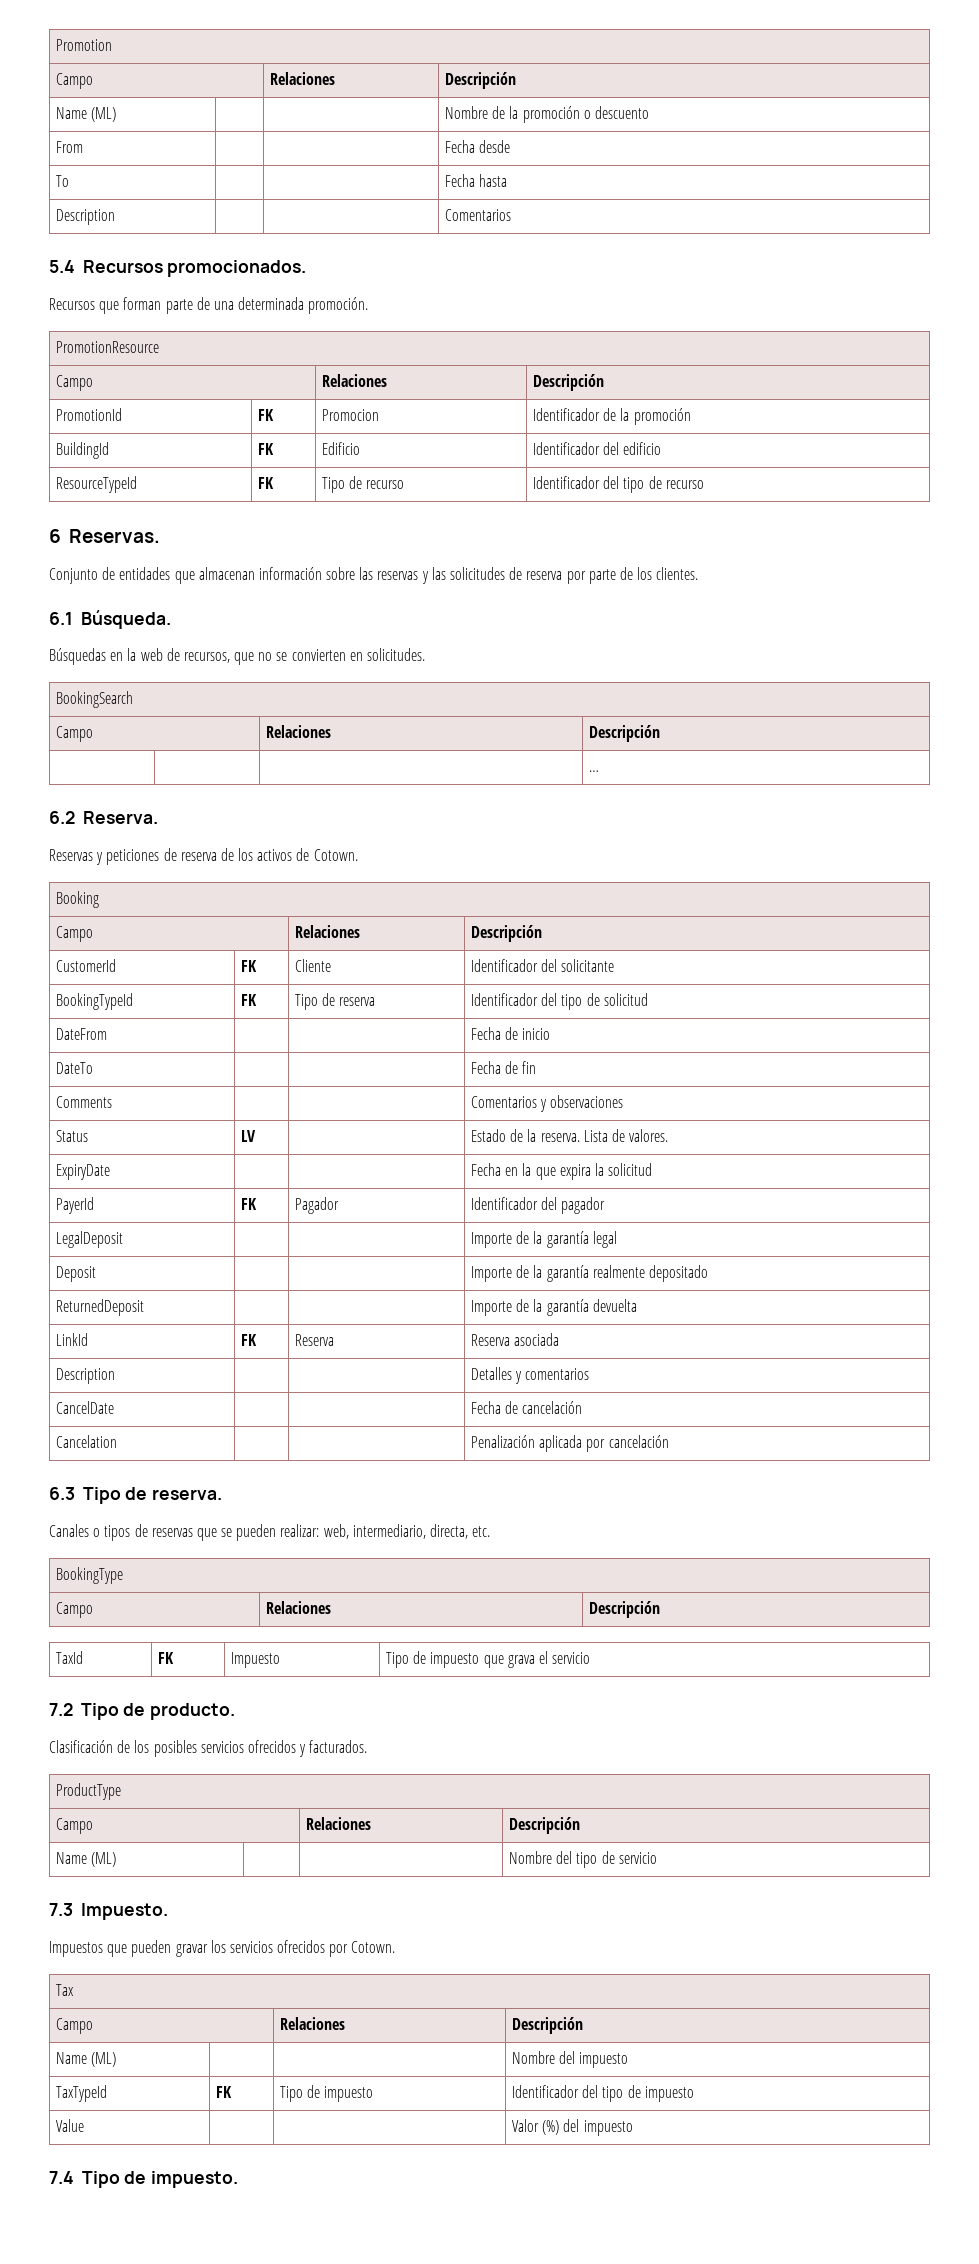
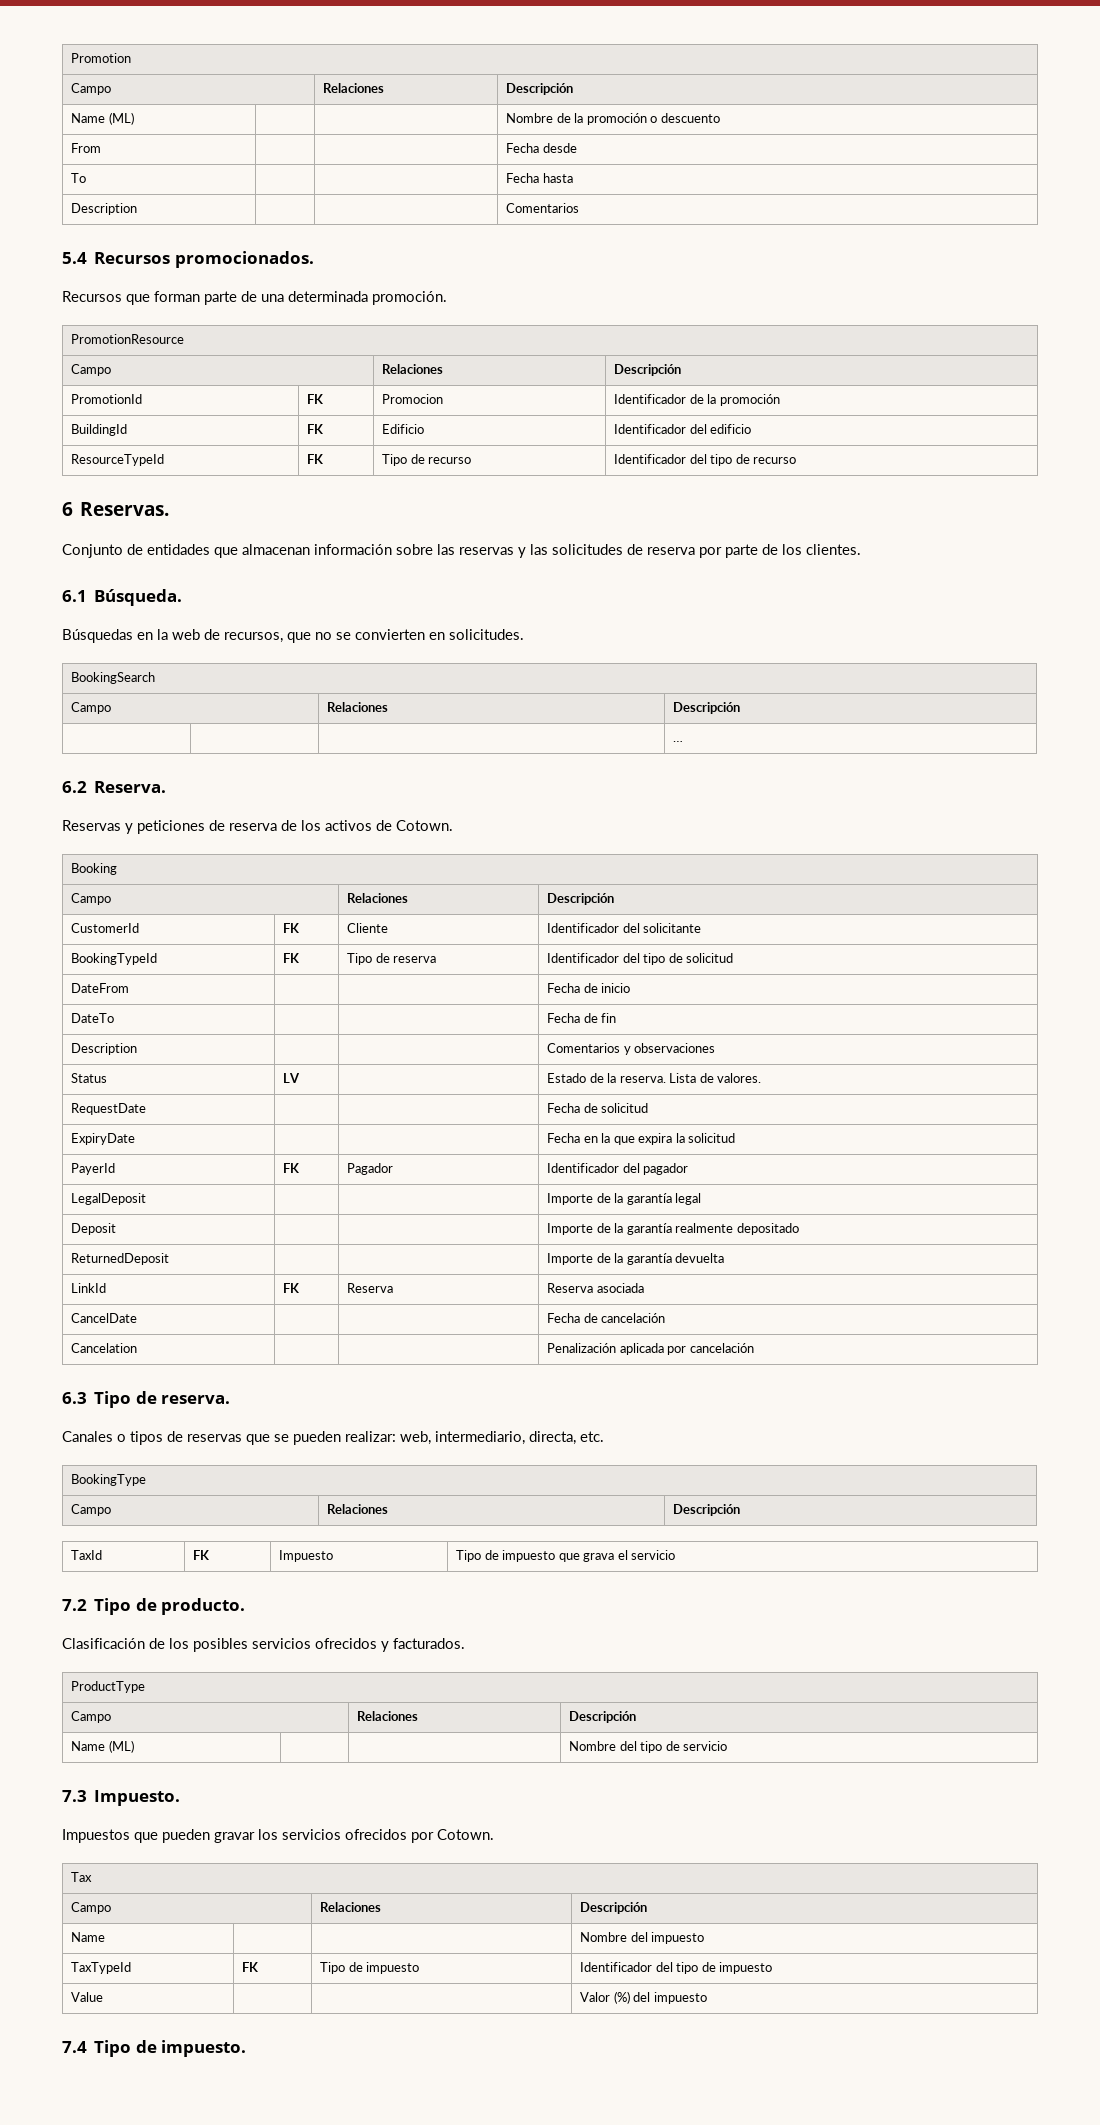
[56,1096,113,1108] Comments -> [71,1043,138,1055] Description
(669, 1135) none -> [71,1103,147,1115] [547,1103,649,1113] // RequestDate | | | Fecha de solicitud
[56,1368,116,1384] [471,1367,590,1384] // Description | | | Detalles y comentarios -> (644, 1288) none
[91,2052,117,2067] (ML) -> (106, 1937) none

